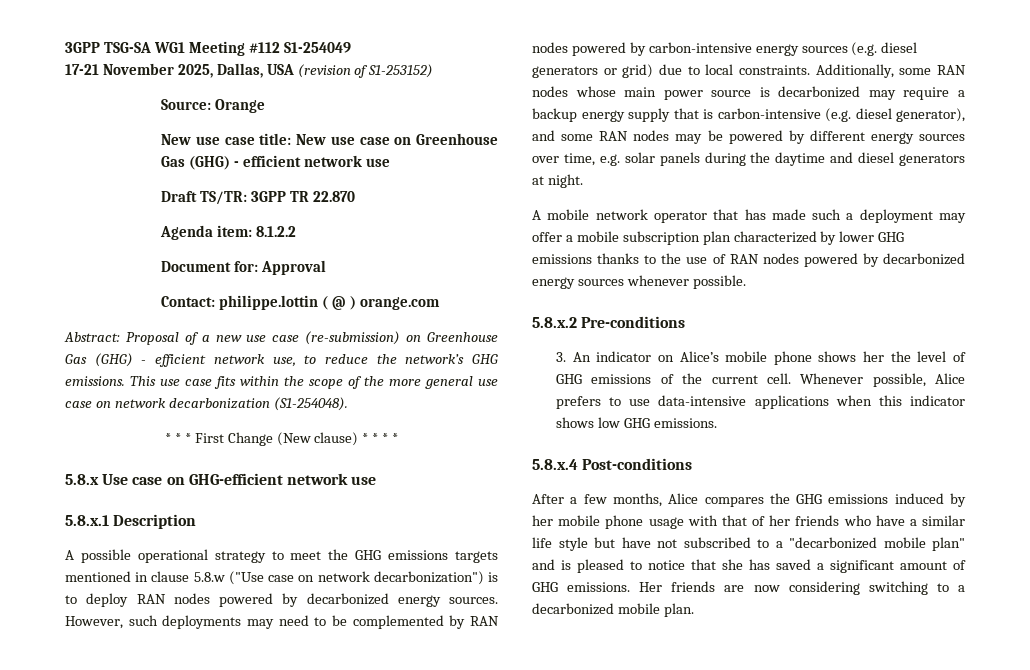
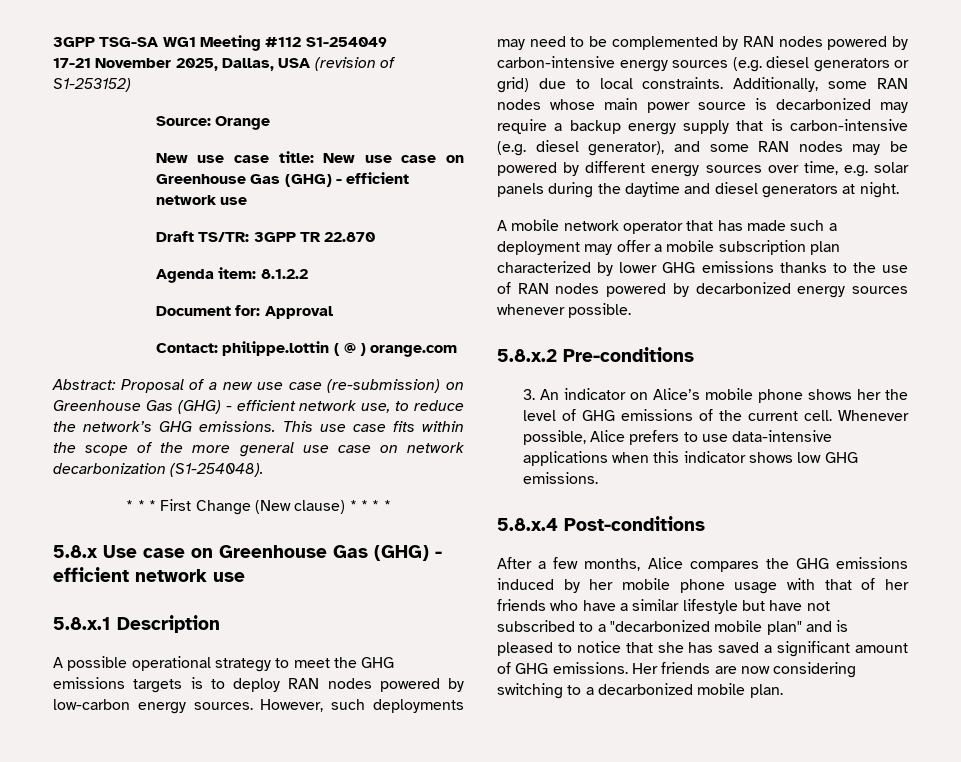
[188,473,283,485] GHG-efficient -> [219,545,442,561] [53,567,129,582] Greenhouse Gas (GHG) - efficient
[65,571,484,585] mentioned in clause 5.8.w ("Use case on network decarbonization") -> (183, 686) none
[306,593,389,605] decarbonized -> [53,699,130,710] low-carbon
[532,537,588,551] life style -> [682,599,738,614] lifestyle

